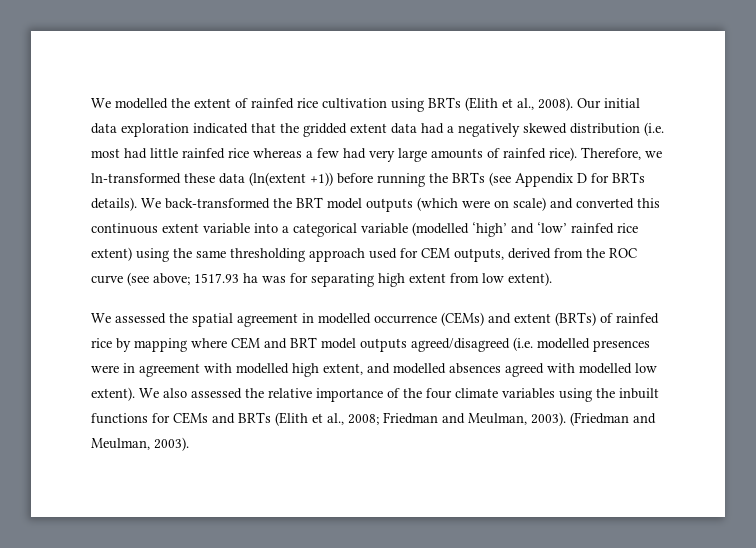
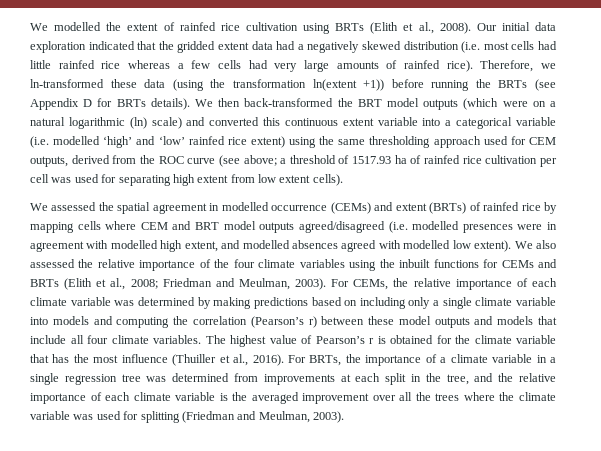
(120, 153) none -> [511,41,535,50] cells
(339, 153) none -> [217,60,241,69] cells
[249,172,306,186] (ln(extent -> [172,79,357,91] (using the transformation ln(extent
(161, 203) none -> [218,98,241,107] then
(509, 204) none -> [550,101,556,107] [30,117,147,129] a natural logarithmic (ln)
[412,222,469,236] (modelled -> [30,136,101,148] (i.e. modelled
[194,273,286,283] 1517.93 ha was -> [280,155,557,167] [30,174,99,183] a threshold of 1517.93 ha of rainfed rice cultivation per cell was used
[508,272,552,286] extent). -> [279,174,343,186] extent cells).
(187, 345) none -> [77,221,101,230] cells
(566, 419) none -> [331,278,557,290] [30,297,557,309] [30,316,557,328] [30,335,556,347] [30,354,557,366] [30,373,557,385] [30,392,557,404] [30,411,180,423] For CEMs, the relative importance of each climate variable was determined by making predictions based on including only a single climate variable into models and computing the correlation (Pearson’s r) between these model outputs and models that include all four climate variables. The highest value of Pearson’s r is obtained for the climate variable that has the most influence (Thuiller et al., 2016). For BRTs, the importance of a climate variable in a single regression tree was determined from improvements at each split in the tree, and the relative importance of each climate variable is the averaged improvement over all the trees where the climate variable was used for splitting

